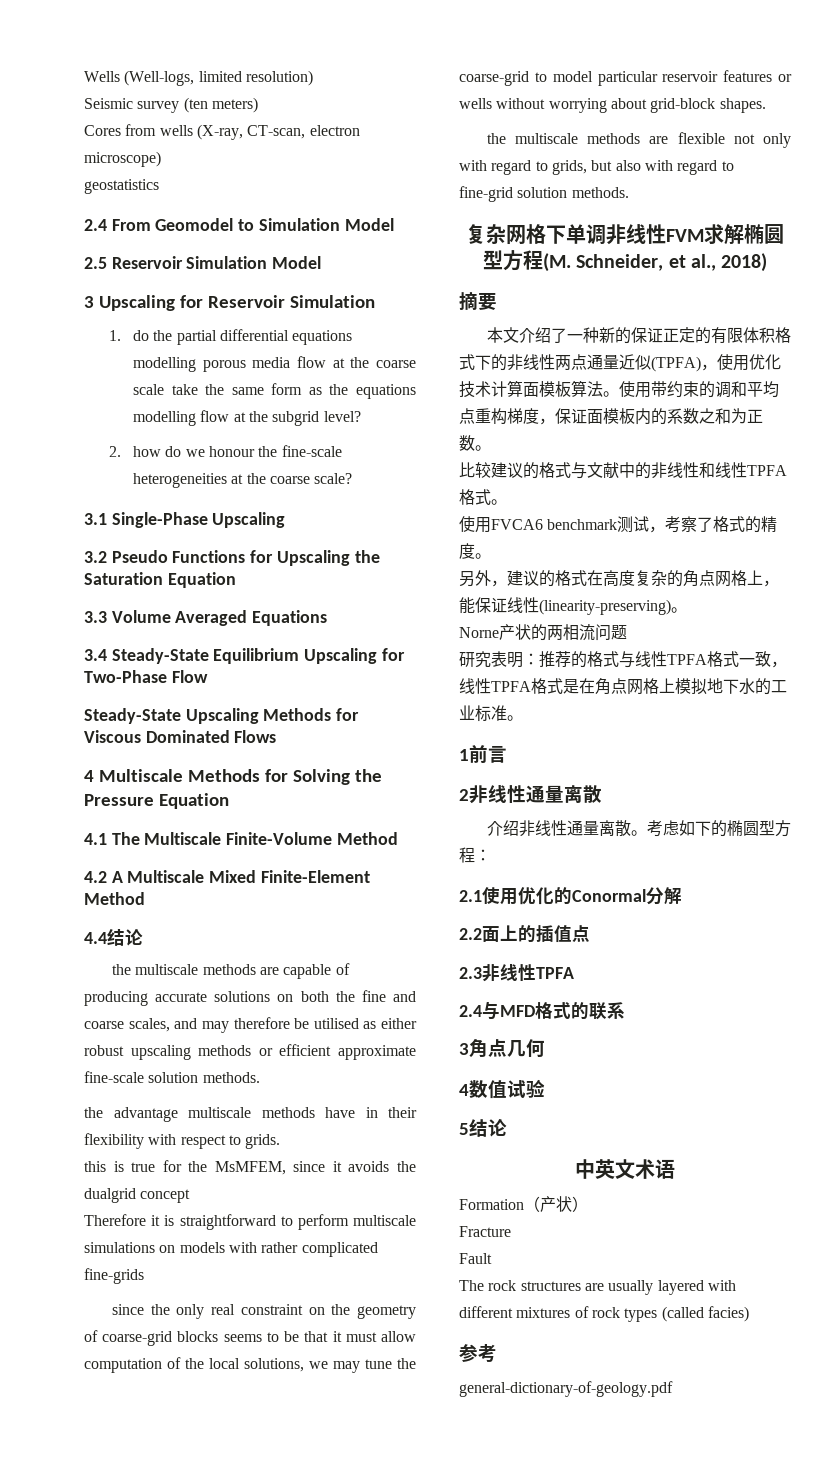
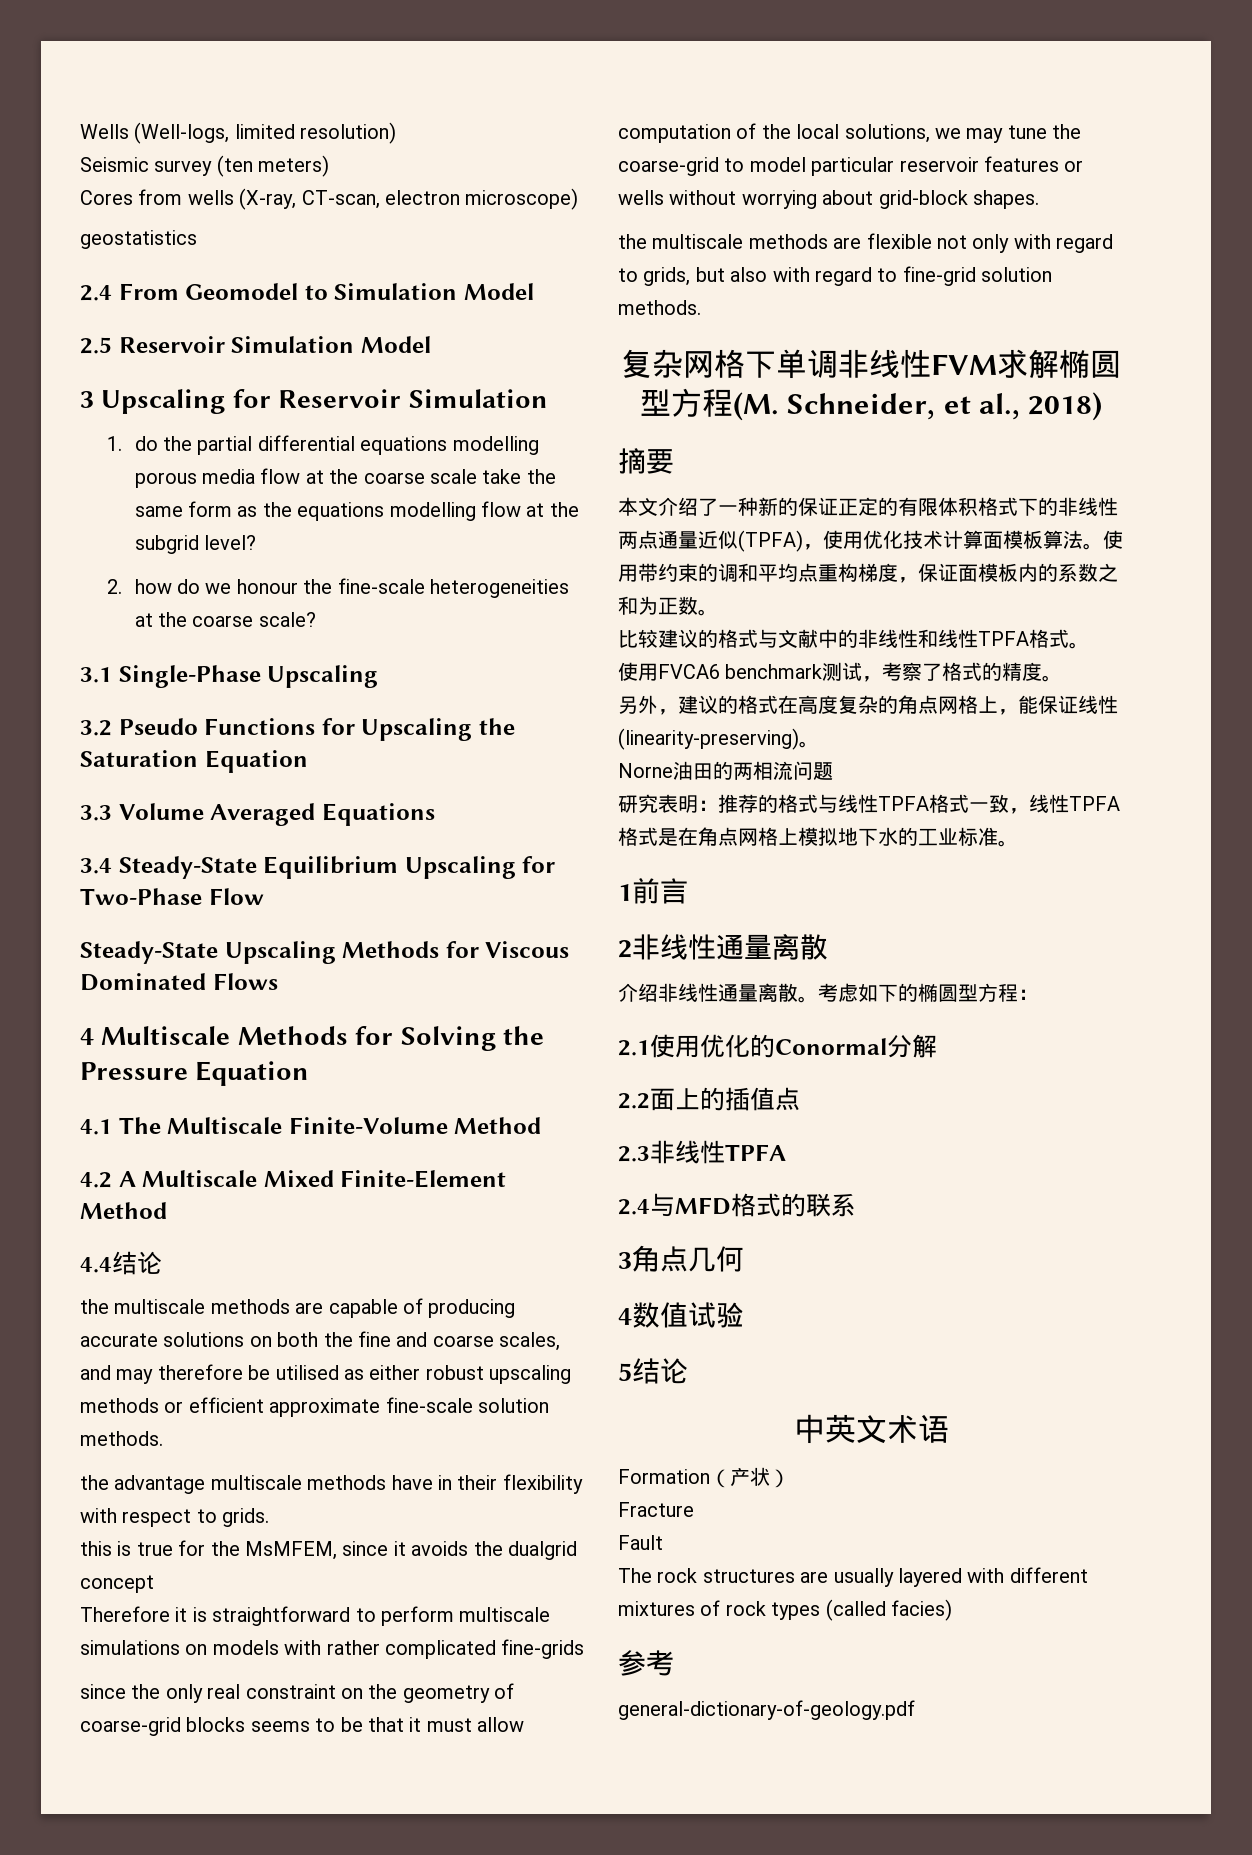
[499,624,531,640] 产状 -> [673,761,713,780] 油田

